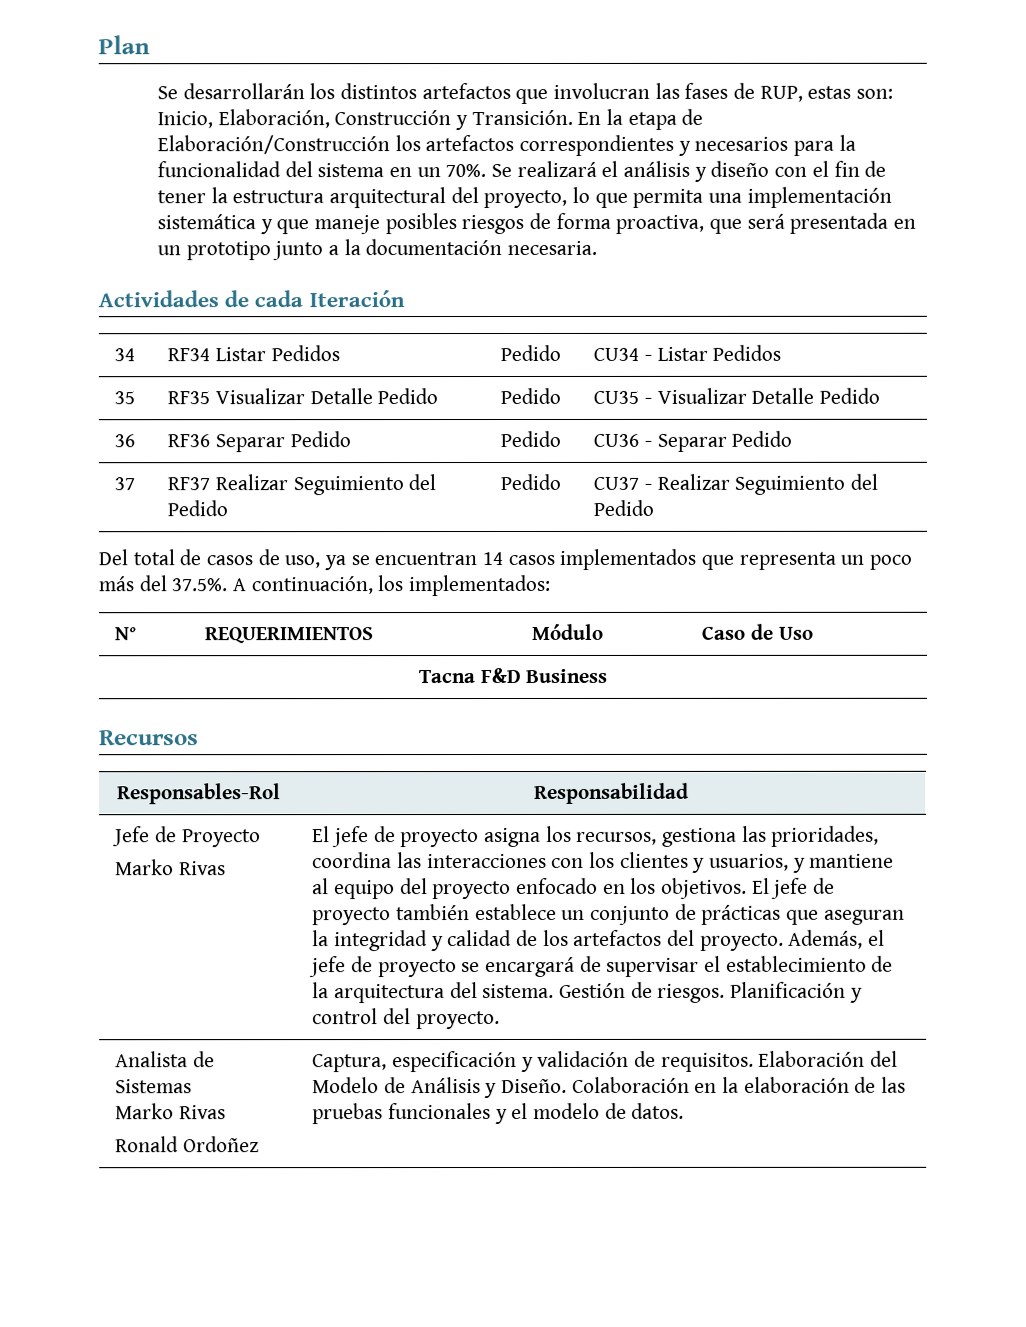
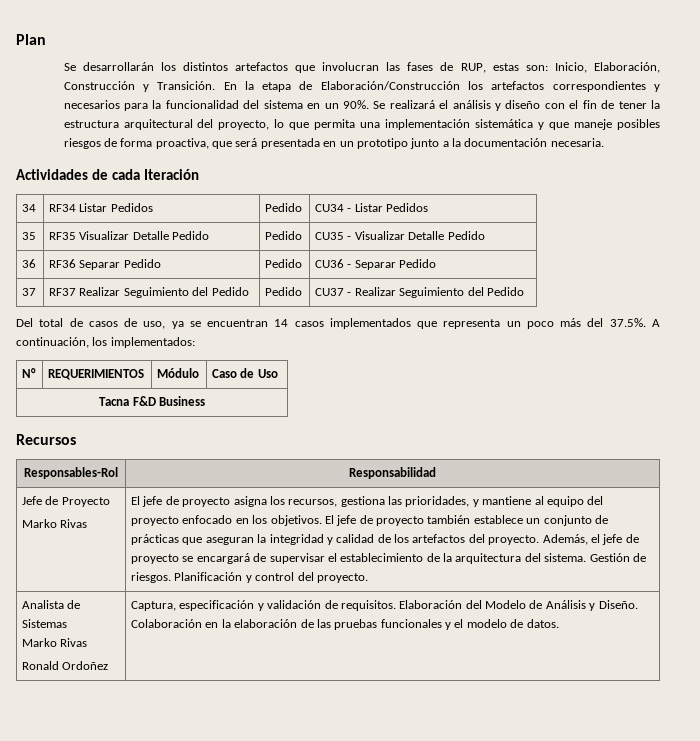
[445,164,487,178] 70%. -> [342,100,369,109] 90%.
[312,851,789,873] coordina las interacciones con los clientes y usuarios, -> (470, 501) none

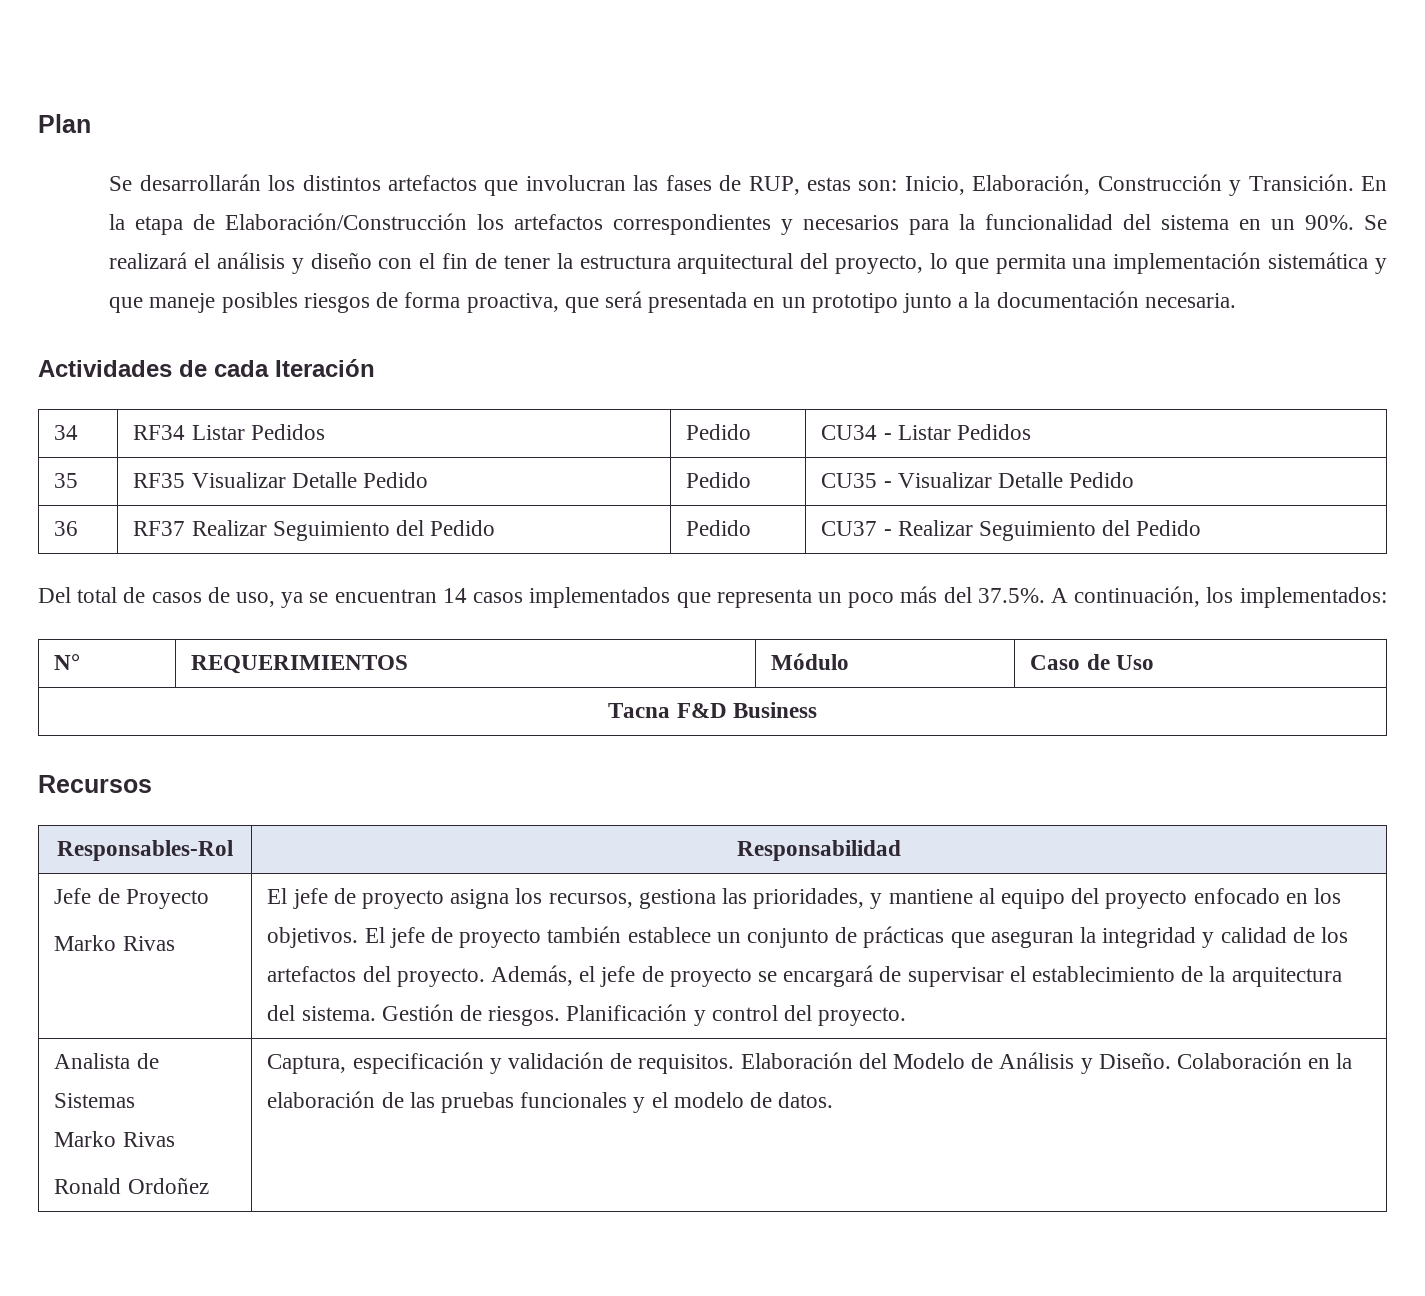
[49,259,161,270] [265,259,303,268] [315,259,437,270] [22,288,37,296] | RF36 Separar Pedido | Pedido | CU36 - Separar Pedido // 37 -> (79, 528) none

